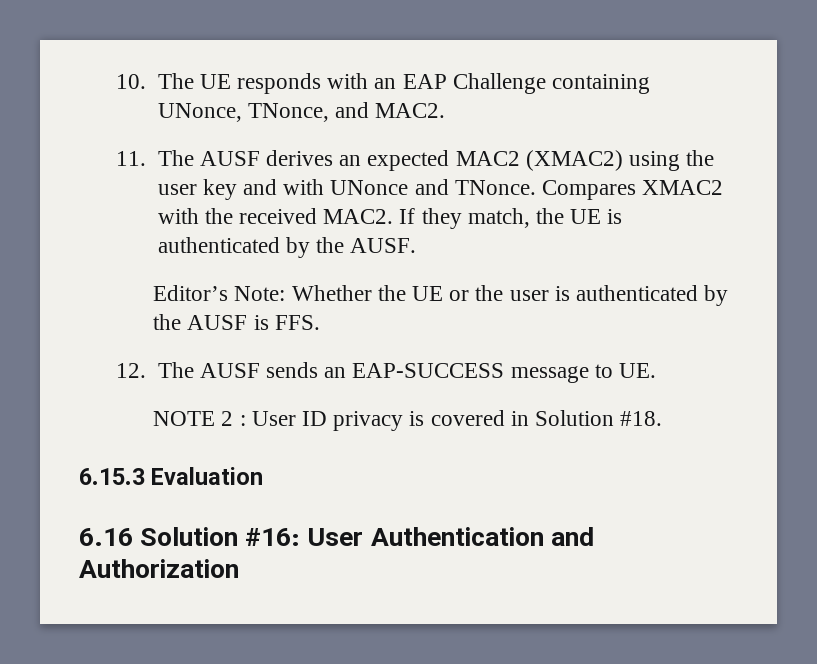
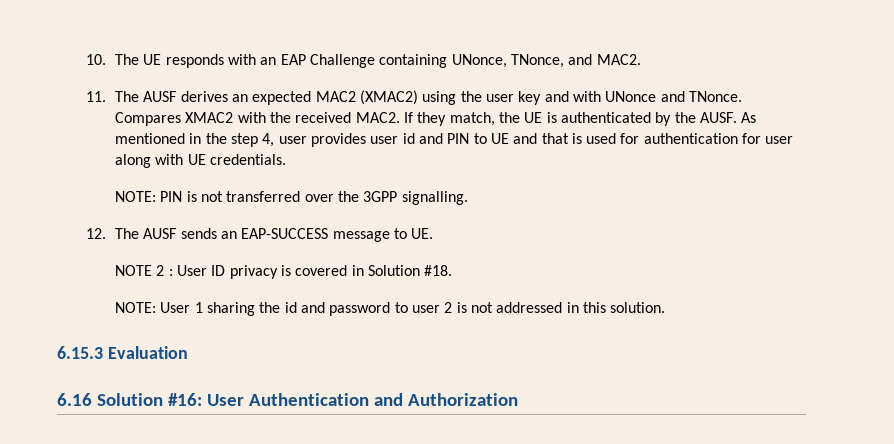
[153,285,729,306] [153,314,320,330] // Editor’s Note: Whether the UE or the user is authenticated by the AUSF is FFS. -> [741,112,757,123] [115,133,794,147] [115,154,286,168] [115,191,468,205] As mentioned in the step 4, user provides user id and PIN to UE and that is used for authentication for user along with UE credentials. // NOTE: PIN is not transferred over the 3GPP signalling.
(663, 418) none -> [115,302,666,316] // NOTE: User 1 sharing the id and password to user 2 is not addressed in this solution.

